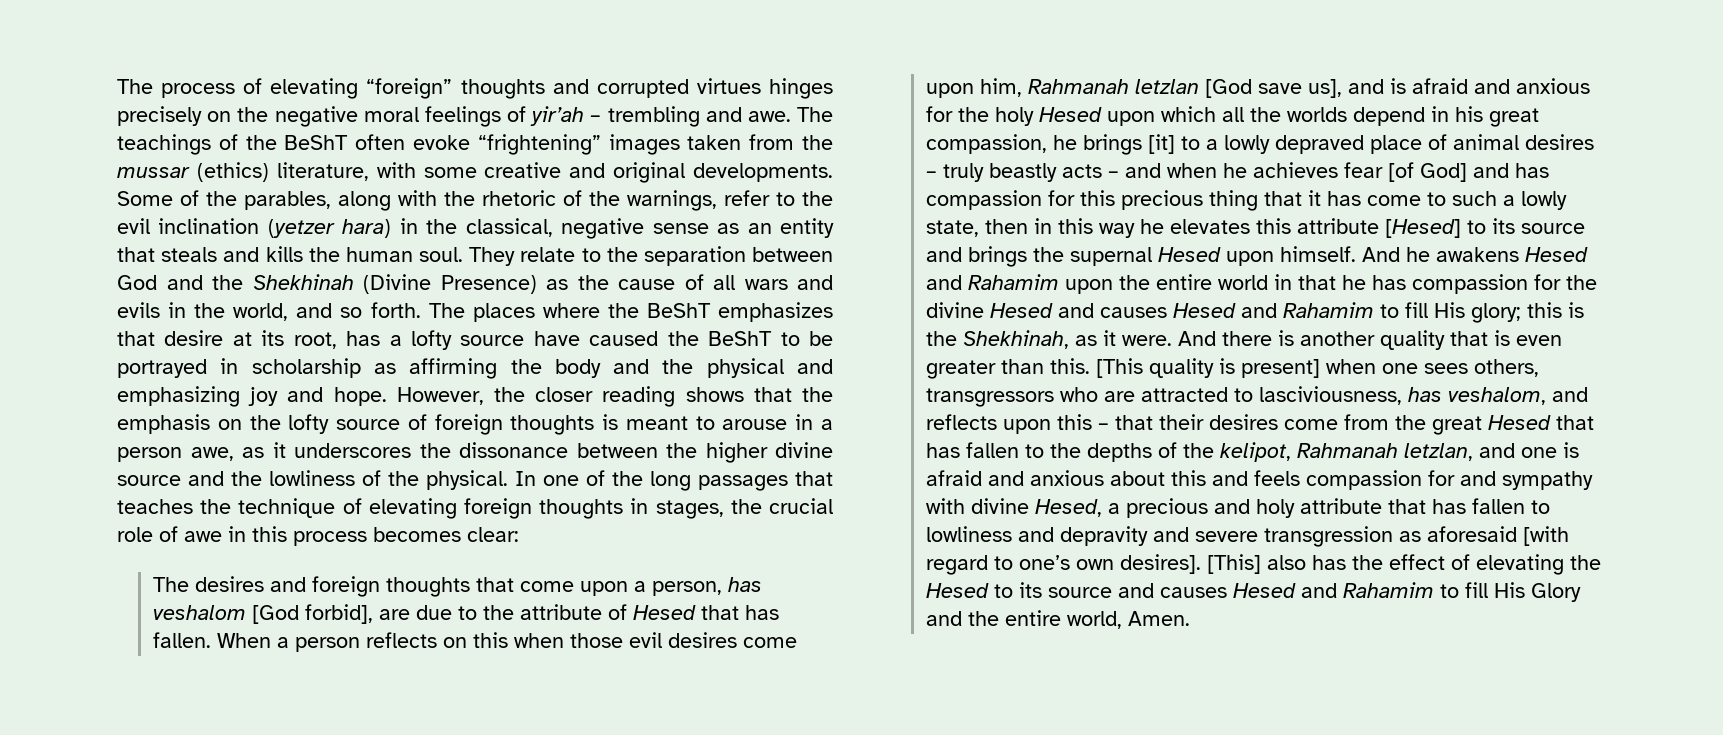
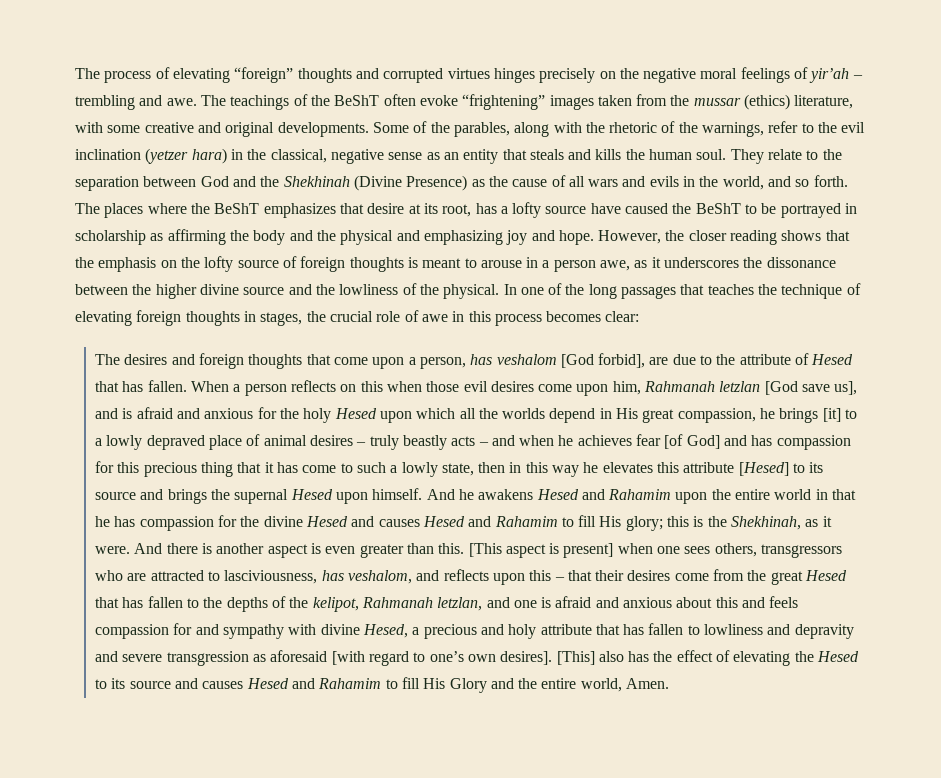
[1455,106,1484,122] his -> [616,408,639,419] His
[1380,330,1489,350] quality that -> [267,544,308,558] aspect
[1149,358,1215,378] quality -> [505,544,546,558] aspect

